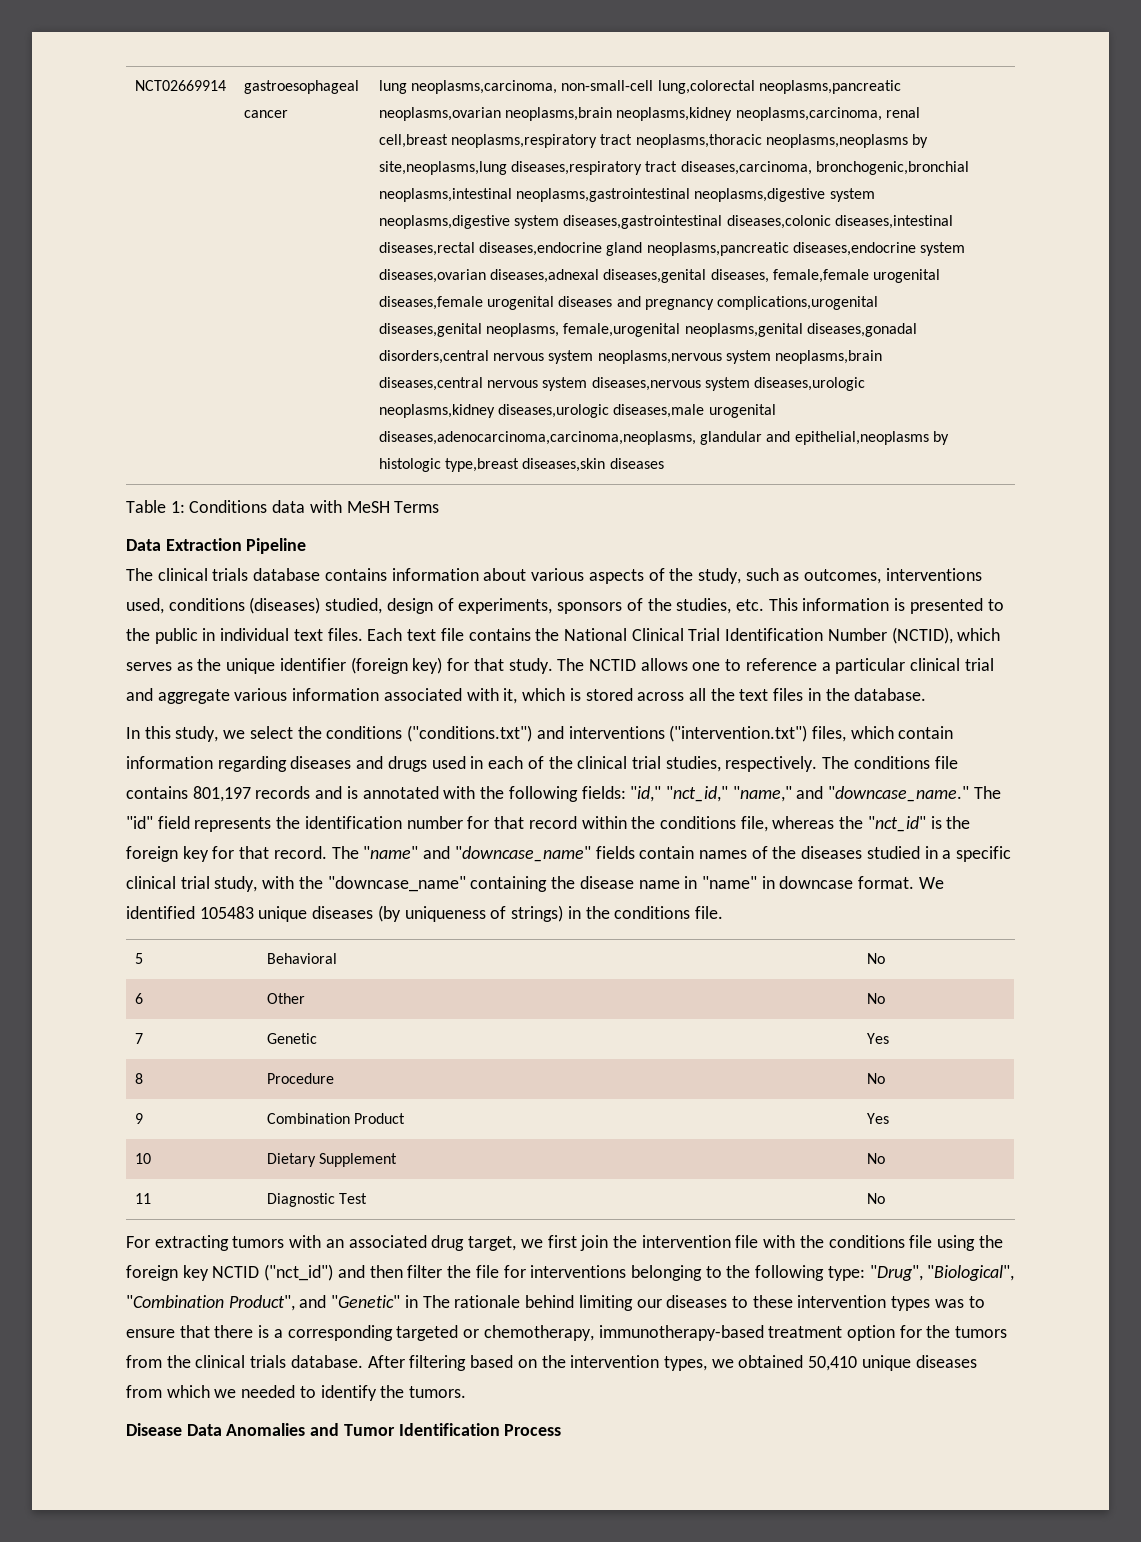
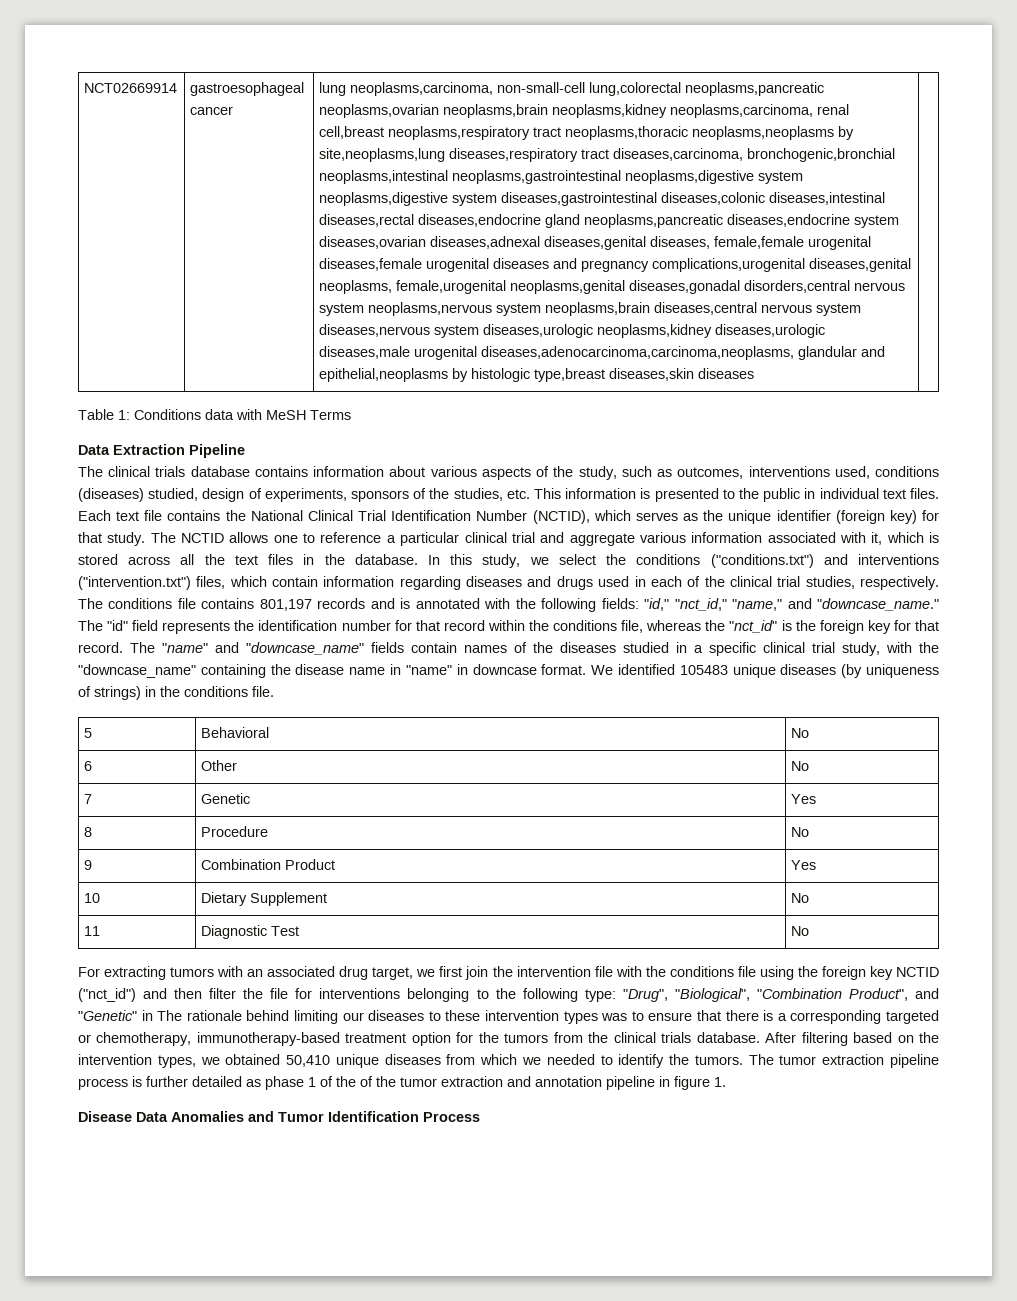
(927, 694) // -> (418, 559) none
(467, 1392) none -> [748,1054,940,1068] [78,1076,726,1090] The tumor extraction pipeline process is further detailed as phase 1 of the of the tumor extraction and annotation pipeline in figure 1.

